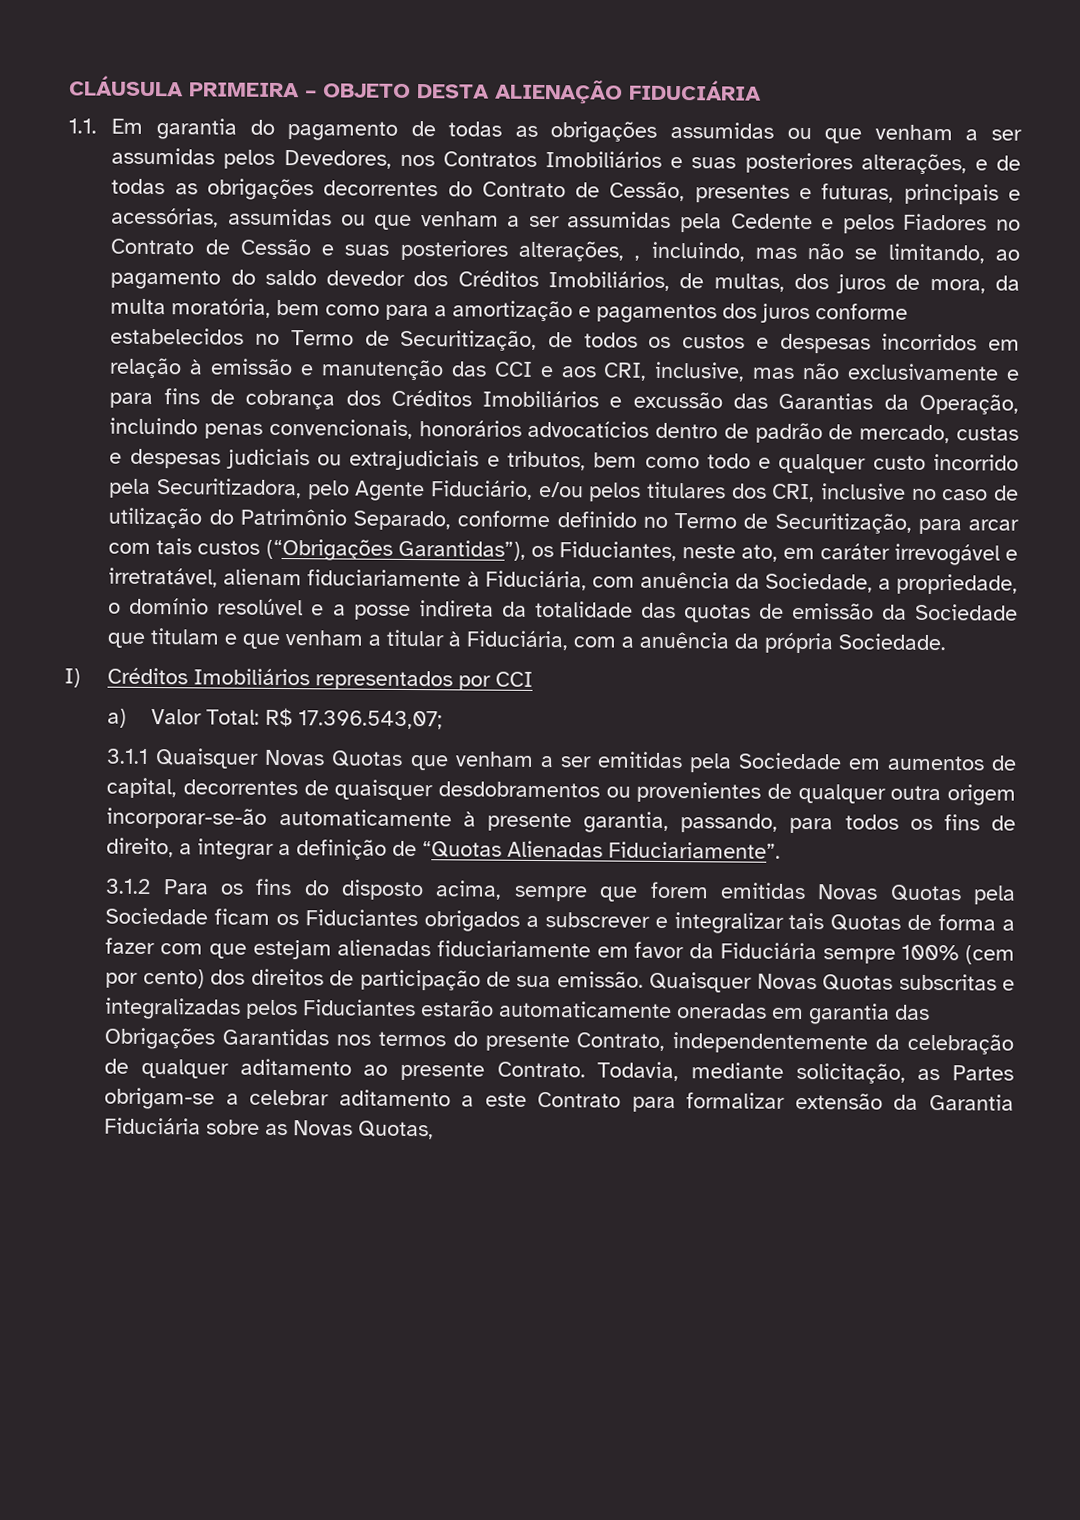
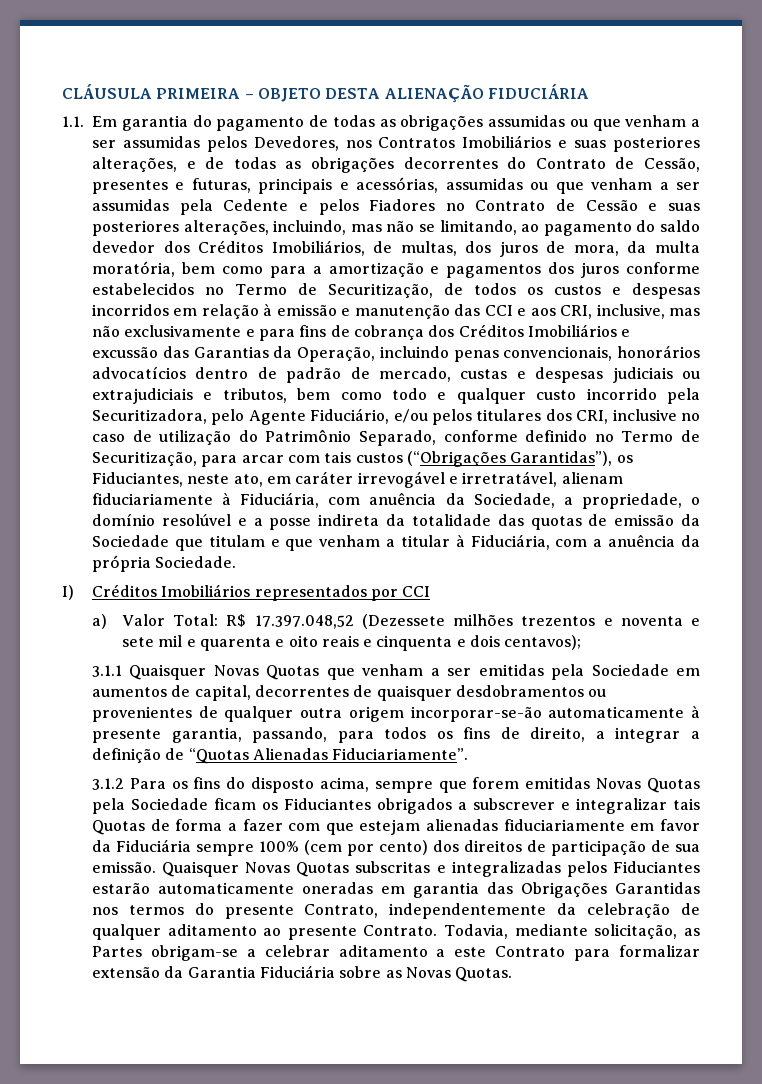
[634,255,641,261] , -> (269, 227) none
[297,710,443,730] 17.396.543,07; -> [254,614,700,629] [121,635,582,651] 17.397.048,52 (Dezessete milhões trezentos e noventa e sete mil e quarenta e oito reais e cinquenta e dois centavos);
[358,1120,435,1140] Quotas, -> [455,967,513,982] Quotas.

